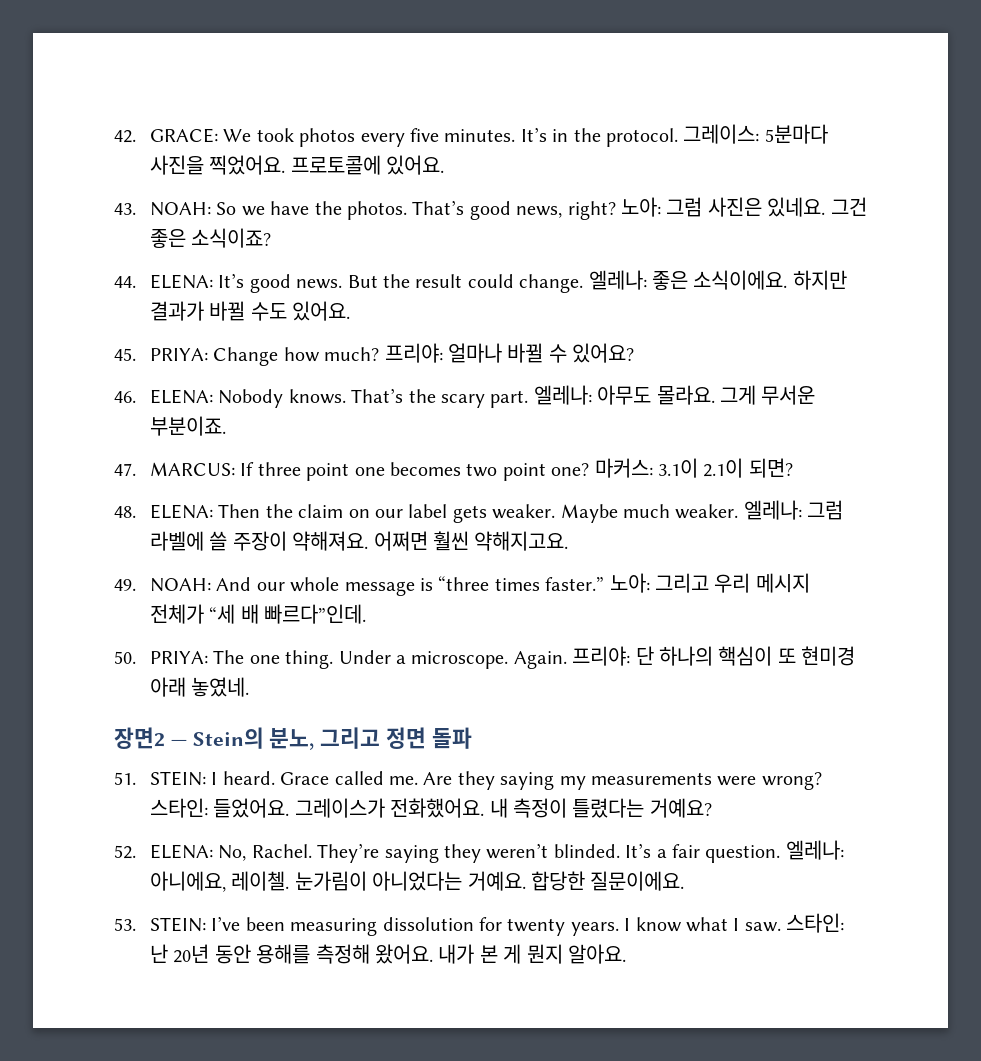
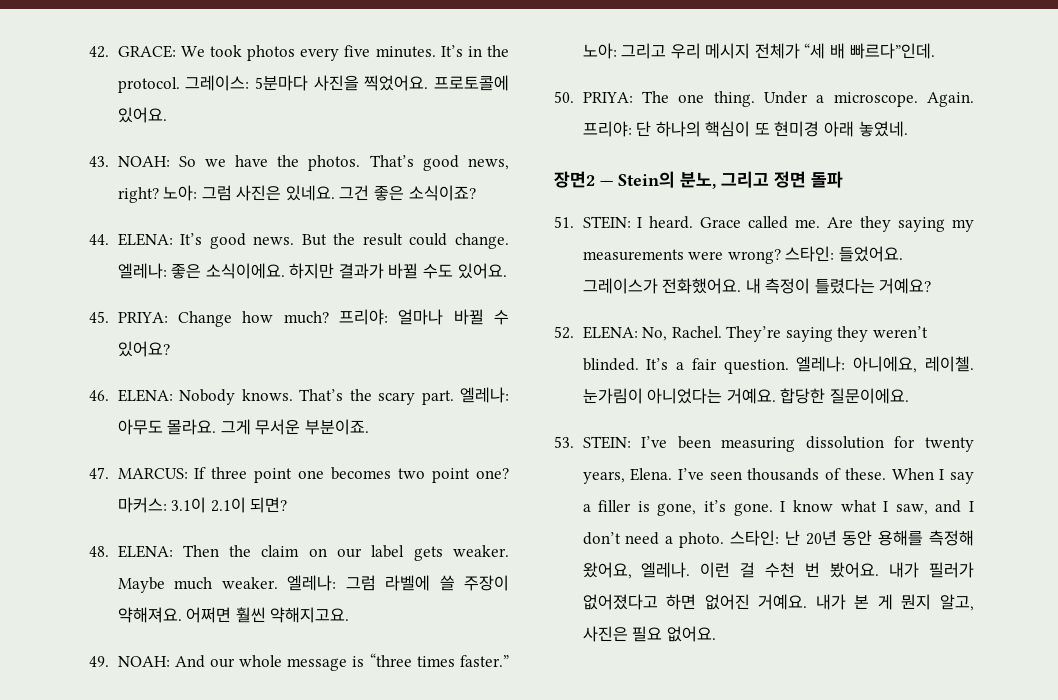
[570,917,781,936] years. I know what I saw. -> [582,468,974,484] [582,500,974,516] [582,532,724,548] years, Elena. I’ve seen thousands of these. When I say a filler is gone, it’s gone. I know what I saw, and I don’t need a photo.
[374,944,626,964] 왔어요. 내가 본 게 뭔지 알아요. -> [582,562,974,579] [582,594,974,611] [582,626,716,642] 왔어요, 엘레나. 이런 걸 수천 번 봤어요. 내가 필러가 없어졌다고 하면 없어진 거예요. 내가 본 게 뭔지 알고, 사진은 필요 없어요.

